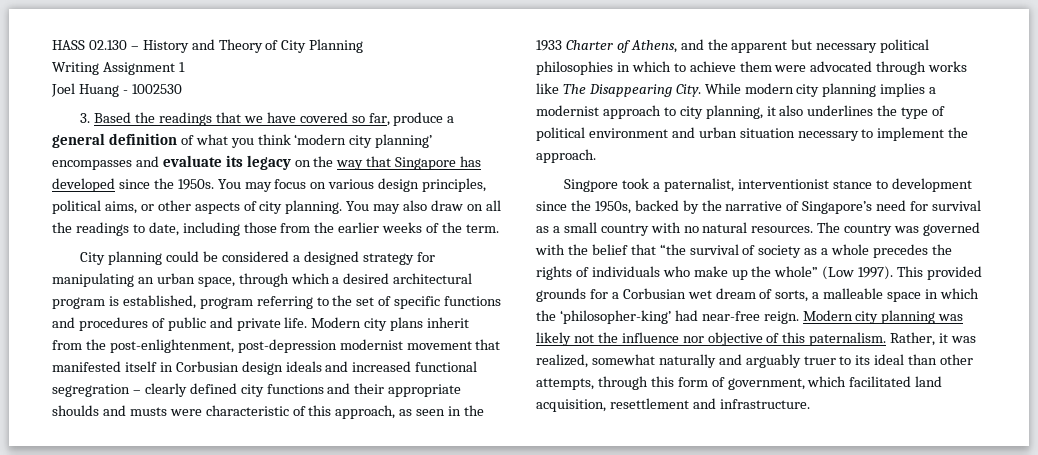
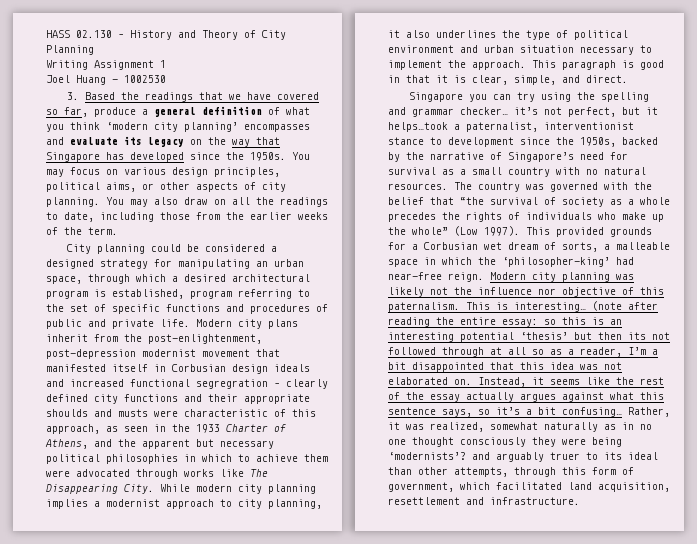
[564,178,650,192] // Singpore took -> [532,60,664,70] [388,75,628,85] [409,92,650,102] [388,107,658,117] [388,122,448,132] This paragraph is good in that it is clear, simple, and direct. // Singapore you can try using the spelling and grammar checker… it’s not perfect, but it helps…took
(887, 339) none -> [466,301,658,312] [388,317,622,327] [388,332,670,342] [388,347,658,357] [388,362,622,372] [388,377,664,387] [388,392,664,402] [388,407,622,417] This is interesting… (note after reading the entire essay: so this is an interesting potential ‘thesis’ but then its not followed through at all so as a reader, I’m a bit disappointed that this idea was not elaborated on. Instead, it seems like the rest of the essay actually argues against what this sentence says, so it’s a bit confusing…
(716, 361) none -> [604,422,652,430] [388,437,622,447] [388,452,466,460] as in no one thought consciously they were being ‘modernists’?

